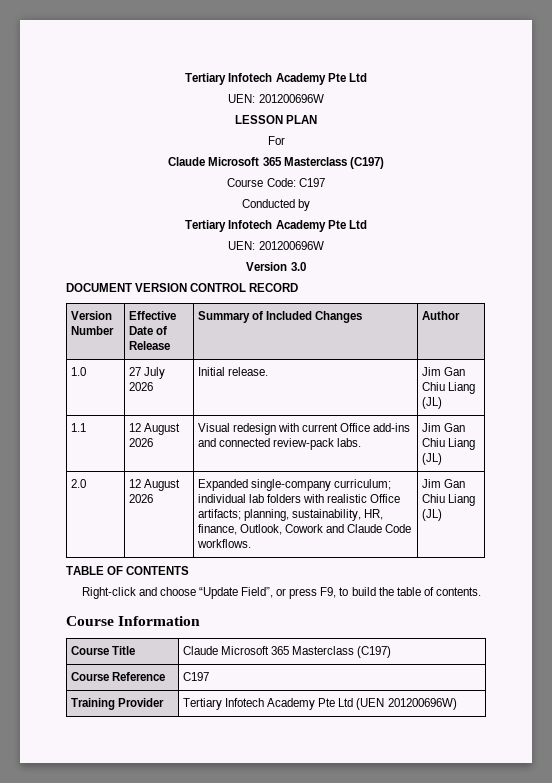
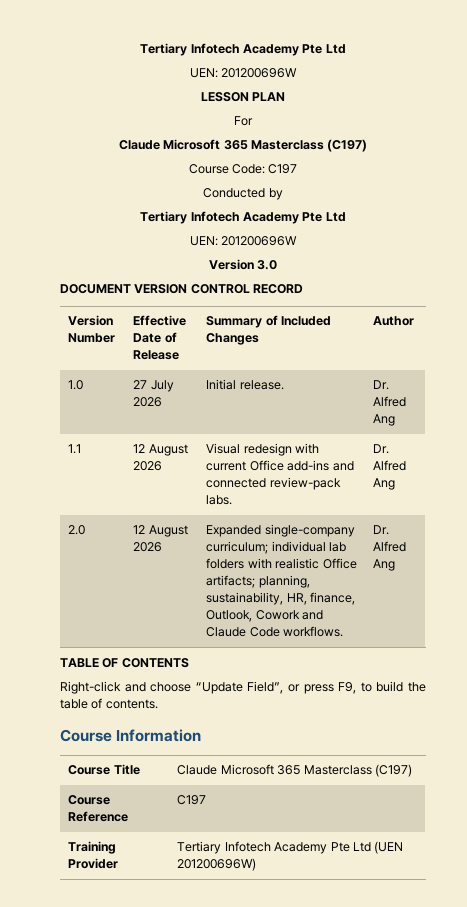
[421,367,466,376] [421,382,476,394] [421,397,442,409] Jim Gan Chiu Liang (JL) -> [373,380,390,390] [373,396,407,407] [373,414,396,426] Dr. Alfred Ang
[421,423,466,432] [421,438,476,450] [421,453,442,465] Jim Gan Chiu Liang (JL) -> [373,444,390,454] [373,460,407,471] [373,478,396,490] Dr. Alfred Ang
[421,479,466,488] [421,494,476,506] [421,509,442,521] Jim Gan Chiu Liang (JL) -> [373,525,390,535] [373,541,407,552] [373,559,396,571] Dr. Alfred Ang

